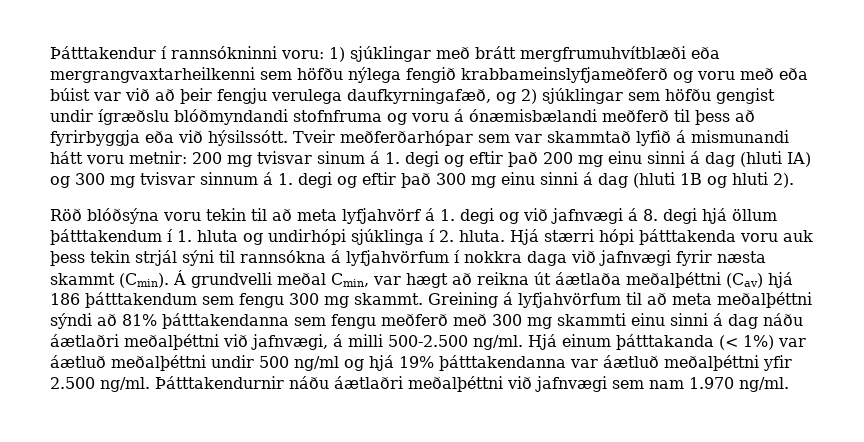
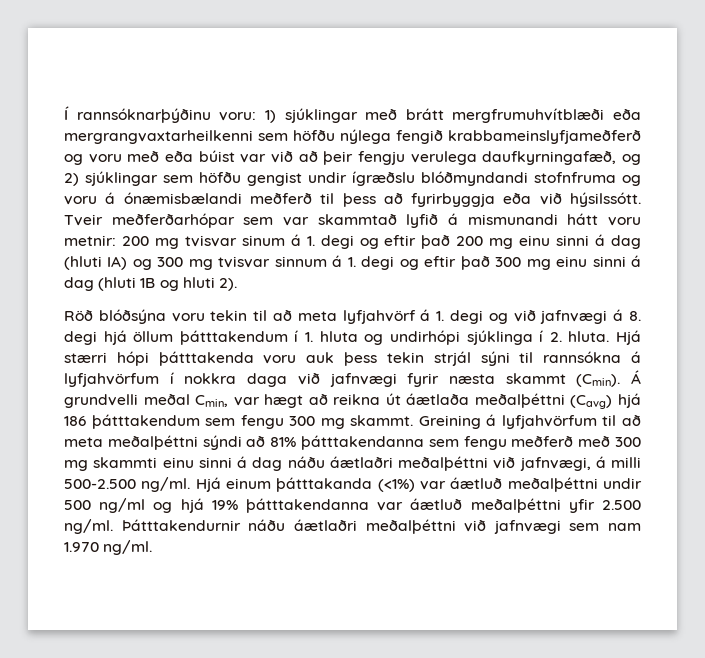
[50,46,277,59] Þátttakendur í rannsókninni -> [64,106,211,123] Í rannsóknarþýðinu
[726,273,763,288] (Cav) -> [570,395,613,409] (Cavg)
[719,335,774,350] (< 1%) -> [377,479,415,492] (<1%)

